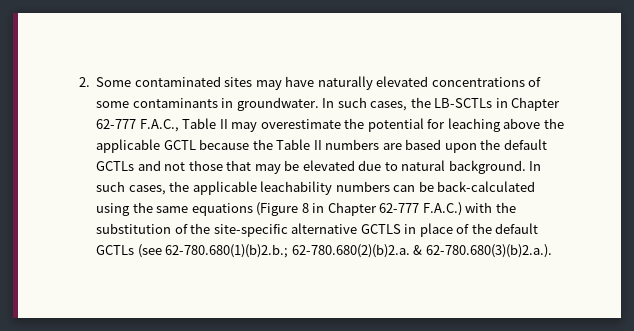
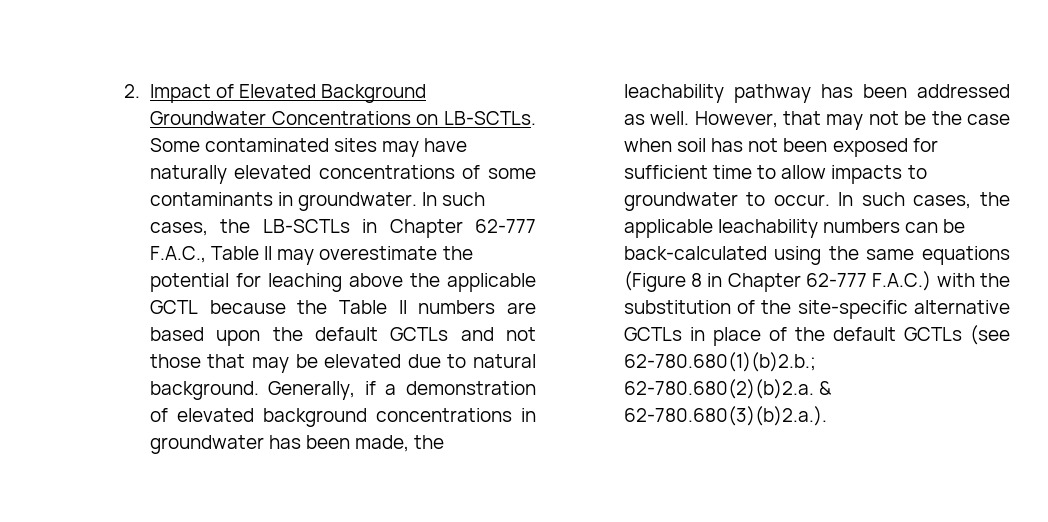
(90, 82) none -> [149,84,427,103] [149,111,536,125] Impact of Elevated Background Groundwater Concentrations on LB-SCTLs.
(526, 167) none -> [268,381,536,400] [149,408,536,427] [149,435,445,454] [623,84,1010,103] [623,111,1010,130] [623,138,938,157] [623,165,927,184] [623,192,830,211] Generally, if a demonstration of elevated background concentrations in groundwater has been made, the leachability pathway has been addressed as well. However, that may not be the case when soil has not been exposed for sufficient time to allow impacts to groundwater to occur.
[360,224,401,234] GCTLS -> [623,327,682,341] GCTLs

